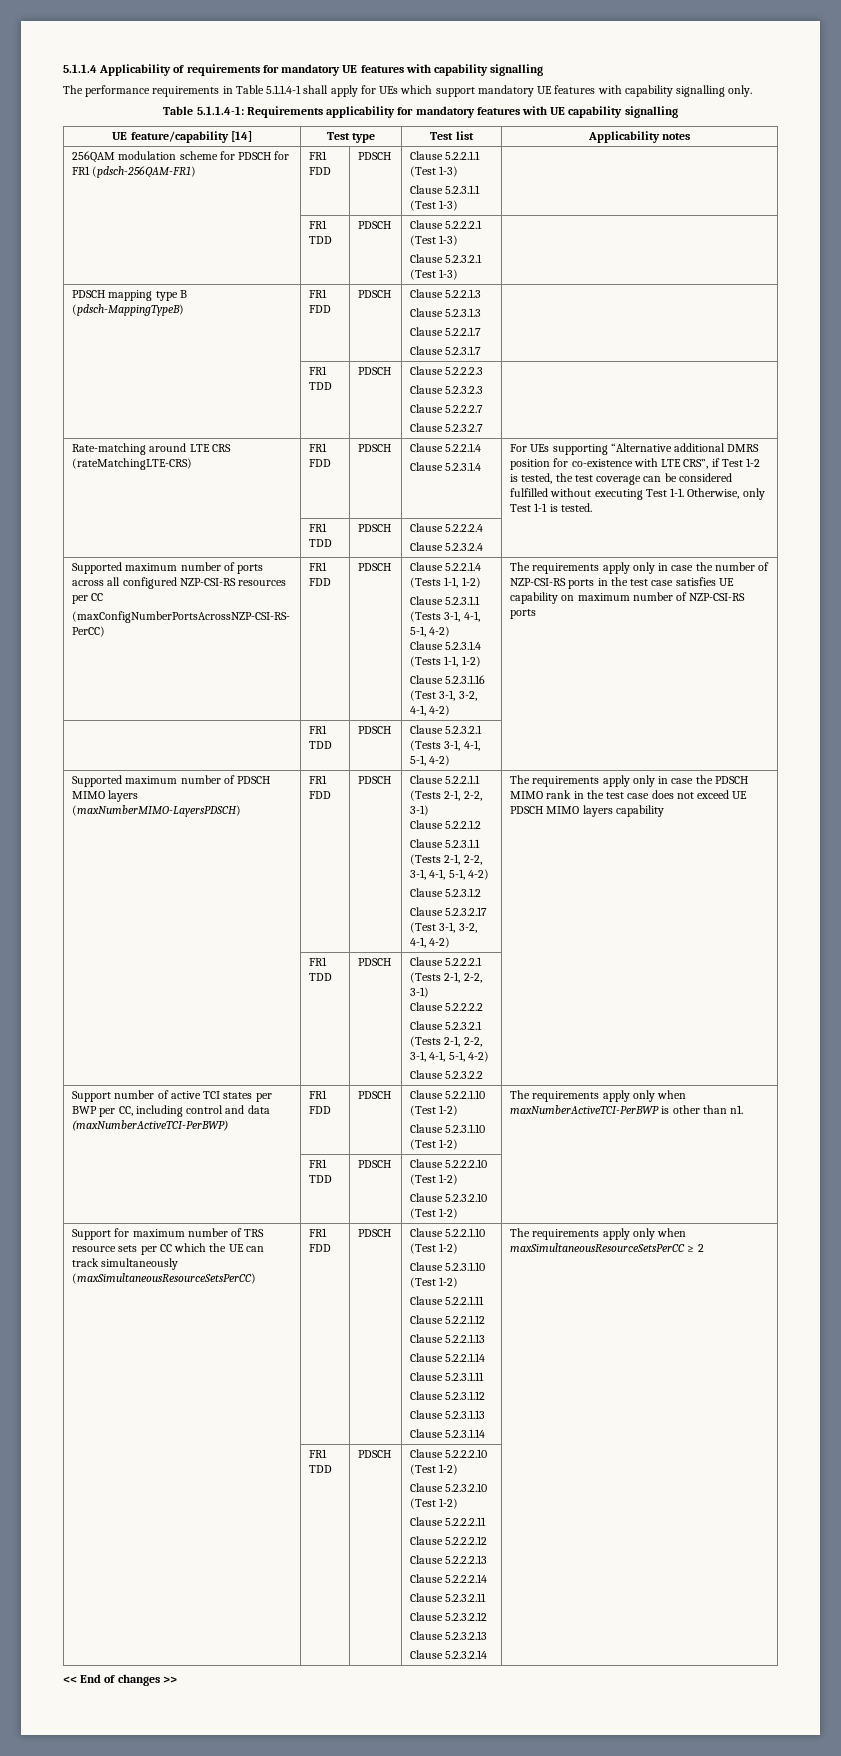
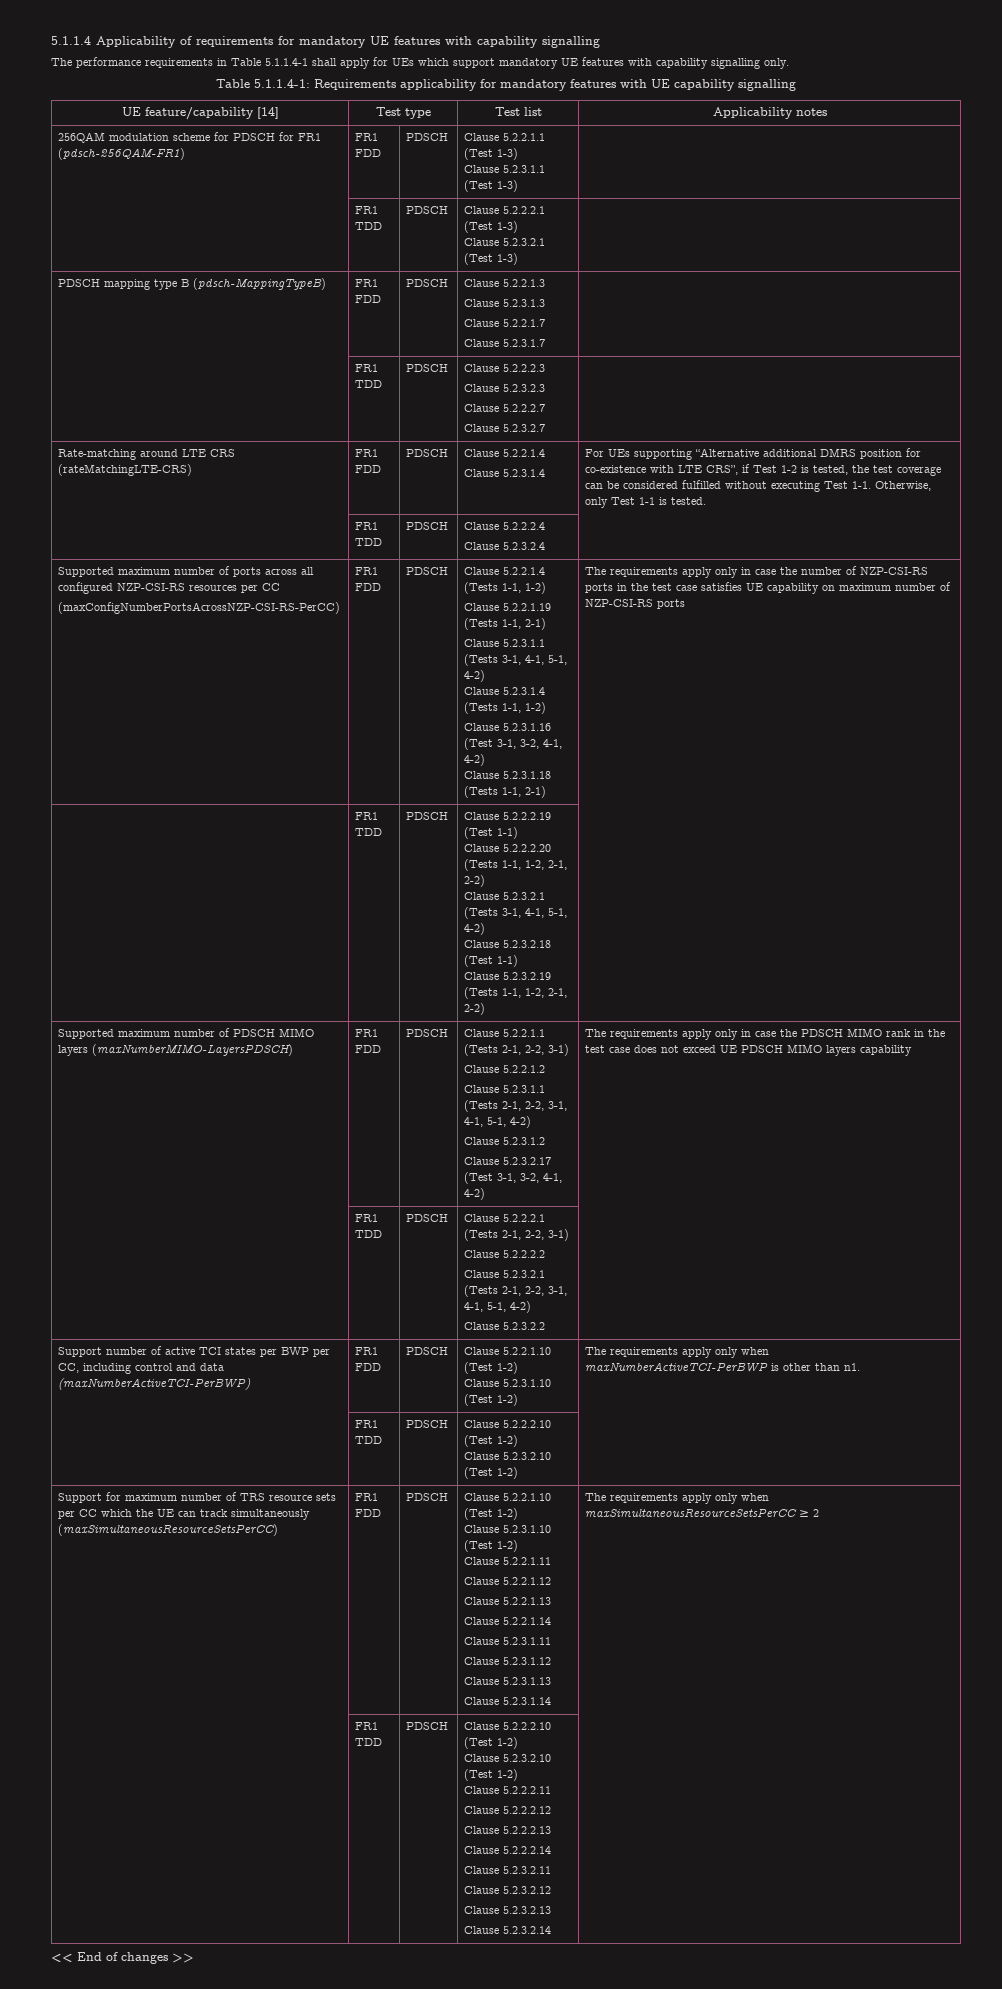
(481, 582) none -> [464,603,552,611] [464,618,547,630] // Clause 5.2.2.1.19 (Tests 1-1, 2-1)
(451, 710) none -> [464,771,552,779] [464,786,547,798] // Clause 5.2.3.1.18 (Tests 1-1, 2-1)
(444, 729) none -> [503,812,552,820] [464,827,519,839] [464,844,552,852] [464,859,568,871] [464,875,486,887] [464,892,500,900] 5.2.2.2.19 (Test 1-1) // Clause 5.2.2.2.20 (Tests 1-1, 1-2, 2-1, 2-2) // Clause
(451, 760) none -> [464,940,552,948] [464,955,519,967] [464,972,552,980] [464,987,568,999] [464,1003,486,1015] // Clause 5.2.3.2.18 (Test 1-1) // Clause 5.2.3.2.19 (Tests 1-1, 1-2, 2-1, 2-2)

